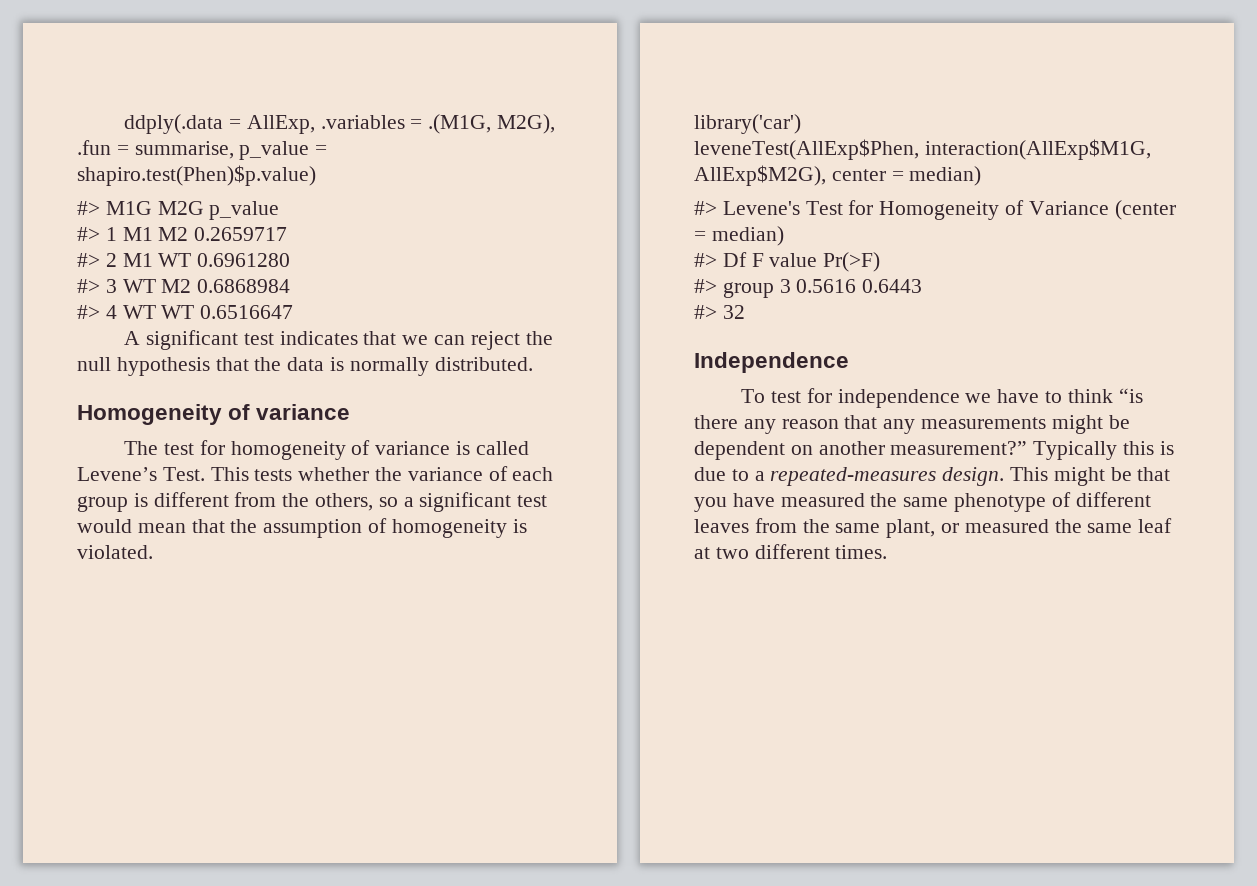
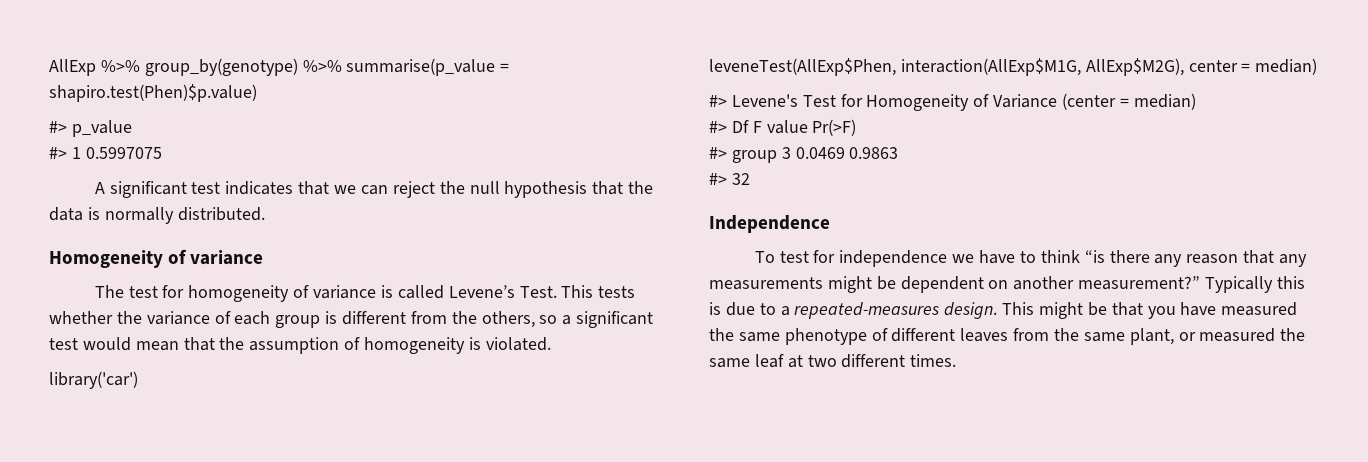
[124,114,555,134] [77,140,310,160] ddply(.data = AllExp, .variables = .(M1G, M2G), .fun = summarise, p_value -> [49,58,496,76] AllExp %>% group_by(genotype) %>% summarise(p_value
[105,201,204,215] M1G M2G -> (67, 127) none
[122,227,288,241] [77,253,291,267] [77,279,291,293] [77,305,294,319] M1 M2 0.2659717 // #> 2 M1 WT 0.6961280 // #> 3 WT M2 0.6868984 // #> 4 WT WT 0.6516647 -> [85,147,162,159] 0.5997075
[796,279,923,293] 0.5616 0.6443 -> [795,147,899,159] 0.0469 0.9863

